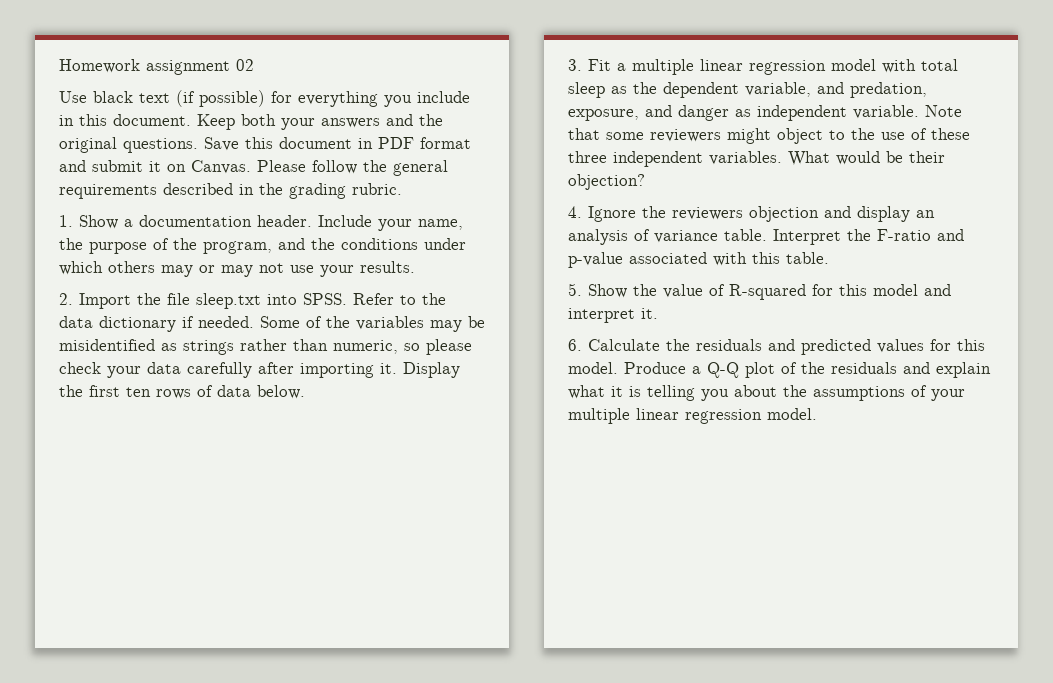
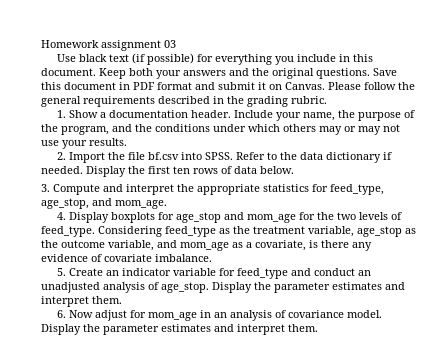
[236,59,254,71] 02 -> [164,40,176,48] 03
[196,293,261,309] sleep.txt -> [148,152,180,160] bf.csv
[260,316,485,332] [59,339,472,355] [59,362,397,378] Some of the variables may be misidentified as strings rather than numeric, so please check your data carefully after importing it. -> (83, 170) none
[588,59,958,75] [568,82,927,98] [568,105,962,121] [568,128,970,144] [568,151,945,167] [568,174,645,190] [568,206,935,222] [568,229,964,245] [568,252,829,268] [568,283,951,300] [568,308,658,323] [568,339,985,355] [568,362,991,378] [568,385,965,401] [568,408,817,424] Fit a multiple linear regression model with total sleep as the dependent variable, and predation, exposure, and danger as independent variable. Note that some reviewers might object to the use of these three independent variables. What would be their objection? // 4. Ignore the reviewers objection and display an analysis of variance table. Interpret the F-ratio and p-value associated with this table. // 5. Show the value of R-squared for this model and interpret it. // 6. Calculate the residuals and predicted values for this model. Produce a Q-Q plot of the residuals and explain what it is telling you about the assumptions of your multiple linear regression model. -> [53,184,384,195] [41,198,167,209] [57,212,403,223] [41,226,416,237] [41,240,372,251] [41,254,212,262] [57,268,372,279] [41,282,405,293] [41,296,122,307] [57,310,383,321] [41,324,318,335] Compute and interpret the appropriate statistics for feed_type, age_stop, and mom_age. // 4. Display boxplots for age_stop and mom_age for the two levels of feed_type. Considering feed_type as the treatment variable, age_stop as the outcome variable, and mom_age as a covariate, is there any evidence of covariate imbalance. // 5. Create an indicator variable for feed_type and conduct an unadjusted analysis of age_stop. Display the parameter estimates and interpret them. // 6. Now adjust for mom_age in an analysis of covariance model. Display the parameter estimates and interpret them.

